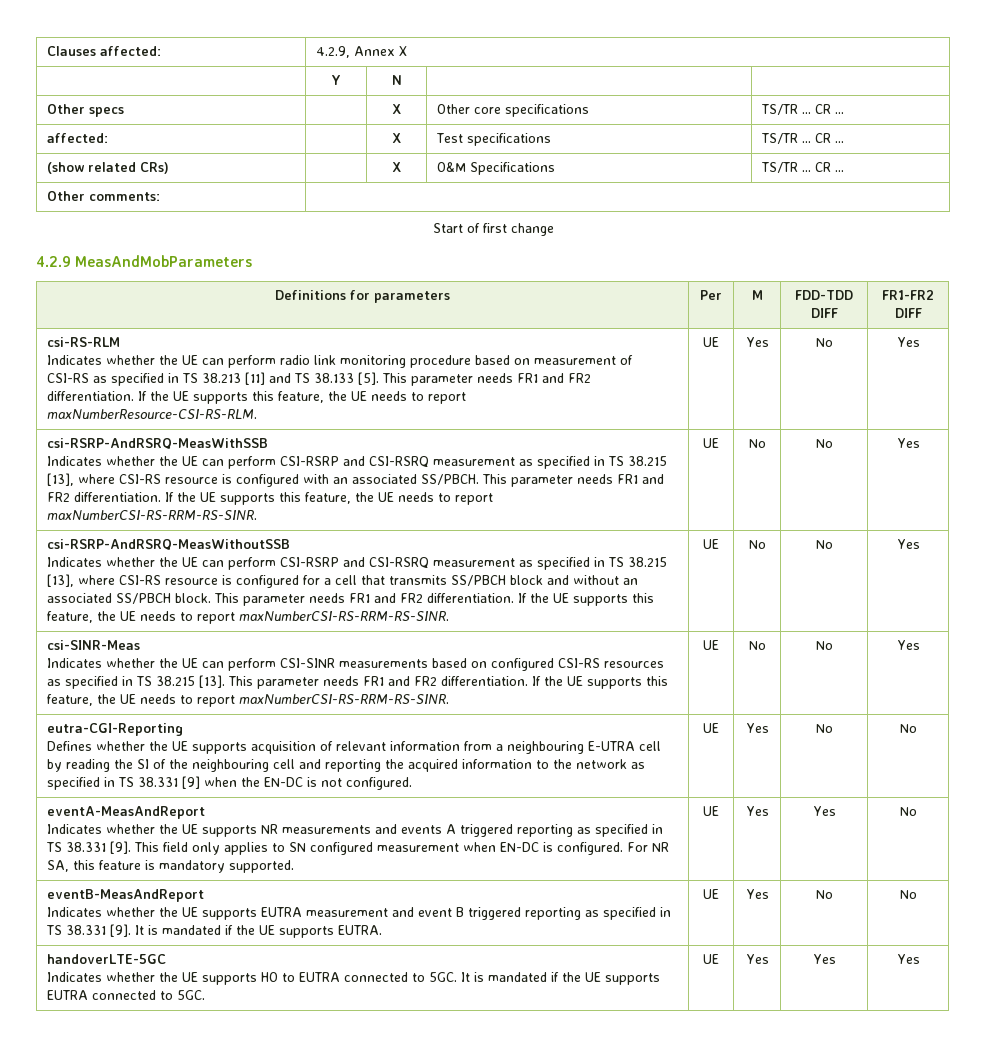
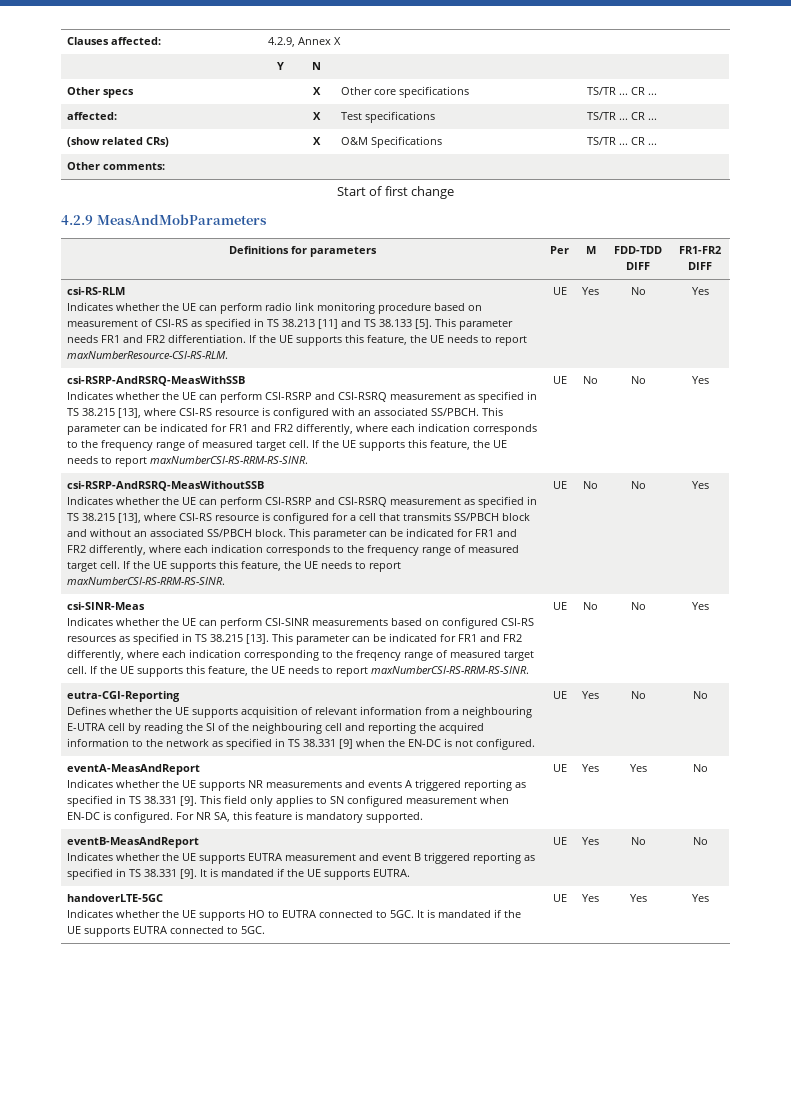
[577,474,665,484] [47,492,162,502] needs FR1 and FR2 differentiation. -> [123,423,538,435] [67,440,310,451] can be indicated for FR1 and FR2 differently, where each indication corresponds to the frequency range of measured target cell.
[309,593,515,603] needs FR1 and FR2 differentiation. -> [369,528,518,537] [67,544,520,556] [67,561,121,572] can be indicated for FR1 and FR2 differently, where each indication corresponds to the frequency range of measured target cell.
[323,676,529,686] needs FR1 and FR2 differentiation. -> [352,633,523,642] [67,649,535,661] [67,666,88,674] can be indicated for FR1 and FR2 differently, where each indication corresponding to the freqency range of measured target cell.

